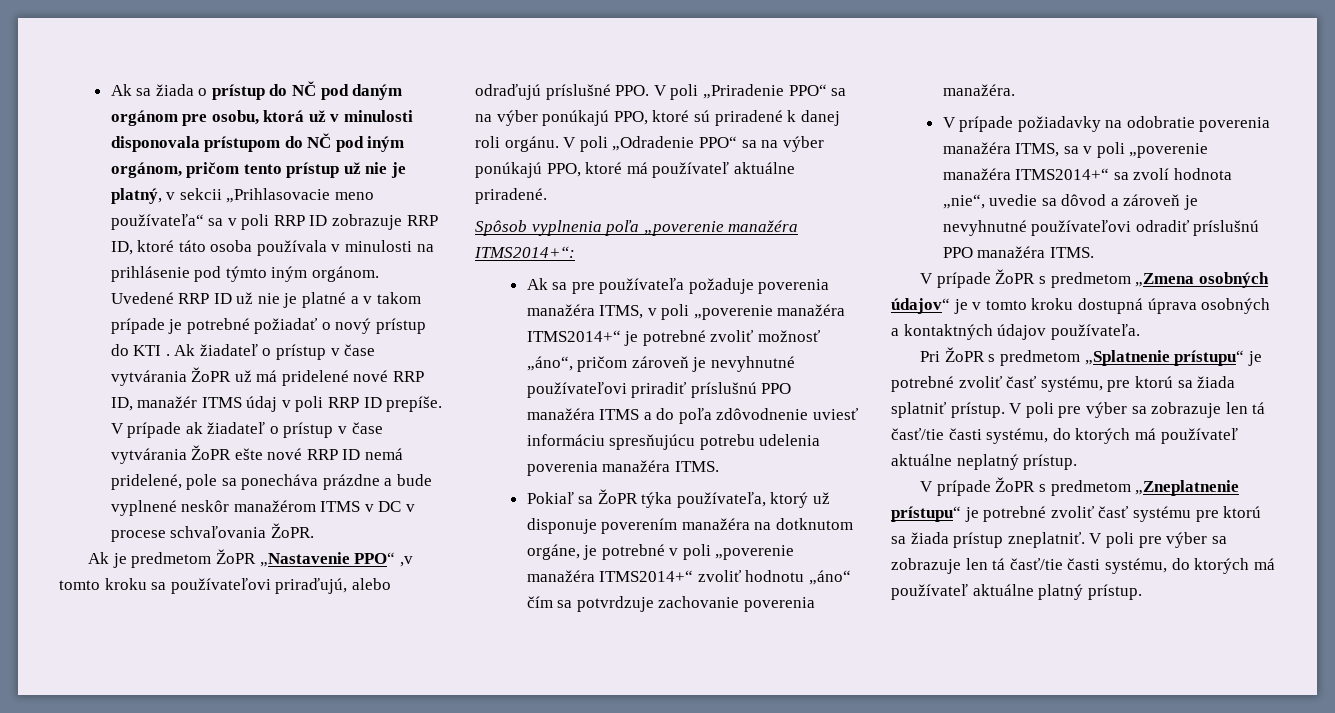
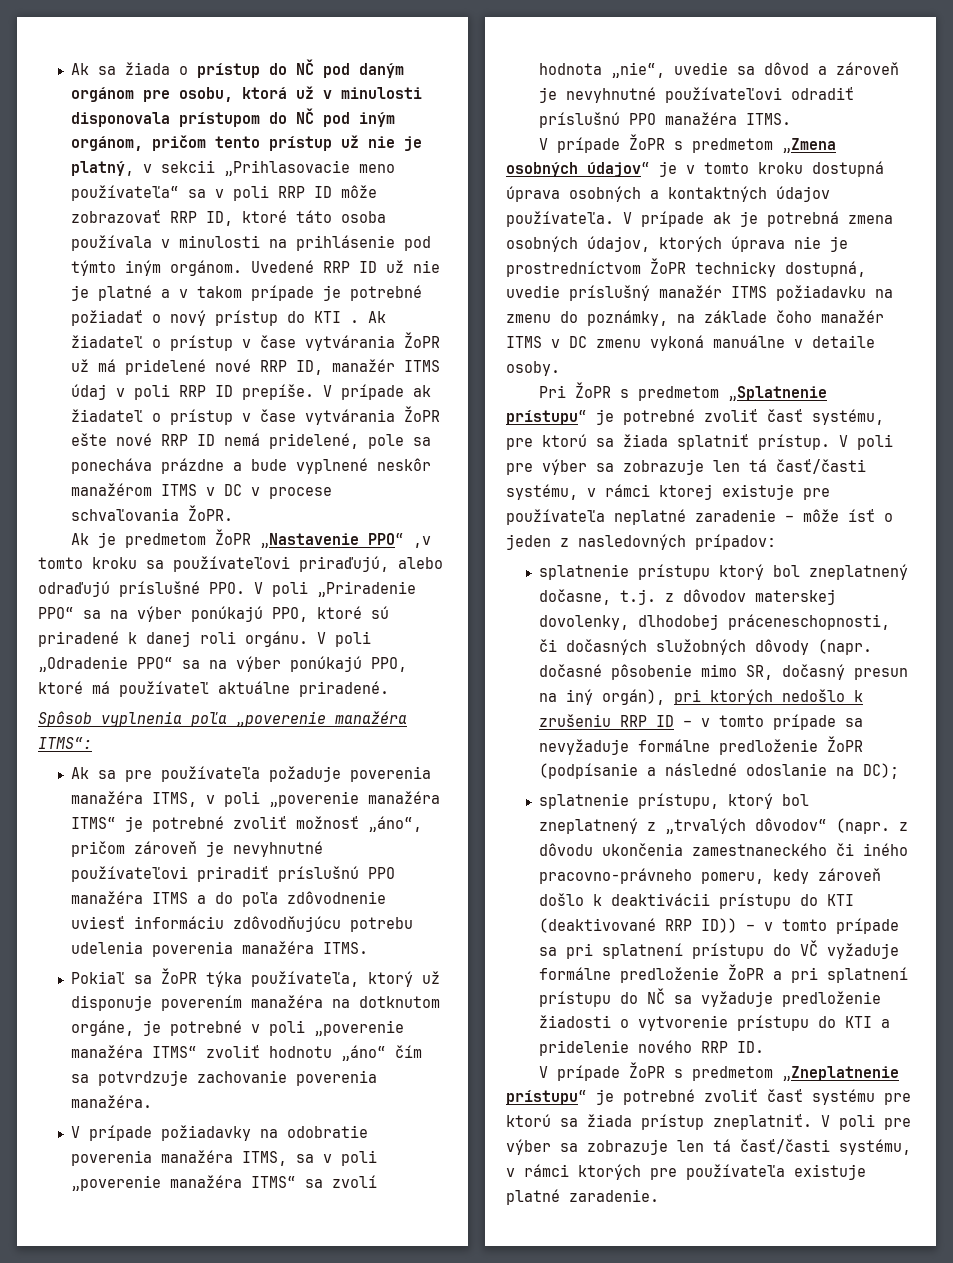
[332,214,403,230] zobrazuje -> [341,185,378,198] [71,210,162,223] môže zobrazovať
[474,246,575,258] ITMS2014+“: -> [38,737,92,749] ITMS“:
[526,330,621,342] ITMS2014+“ -> [71,817,117,829] ITMS“
[609,434,696,450] spresňujúcu -> [233,916,342,932] zdôvodňujúcu
[599,570,694,582] ITMS2014+“ -> [152,1046,198,1058] ITMS“
[1015,168,1110,180] ITMS2014+“ -> [251,1176,297,1188] ITMS“
(1140, 332) none -> [623,211,893,227] [506,236,848,252] [506,258,866,277] [506,285,893,301] [506,310,884,326] [506,335,875,351] [506,361,560,376] V prípade ak je potrebná zmena osobných údajov, ktorých úprava nie je prostredníctvom ŽoPR technicky dostupná, uvedie príslušný manažér ITMS požiadavku na zmenu do poznámky, na základe čoho manažér ITMS v DC zmenu vykoná manuálne v detaile osoby.
[891,428,1238,444] [891,454,1078,470] časť/tie časti systému, do ktorých má používateľ aktuálne neplatný prístup. -> [776,459,866,474] [506,484,830,500] [506,509,893,525] [506,534,776,550] [539,564,909,580] [539,589,837,605] [539,614,891,630] [539,639,873,655] [539,664,909,680] [539,689,864,705] [539,714,864,730] [539,736,864,755] [539,763,900,779] [539,793,810,809] [539,818,909,834] [539,843,909,856] [539,868,882,884] [539,893,855,909] [539,918,900,934] [539,940,900,959] [539,964,909,983] [539,988,882,1007] [539,1015,891,1031] [539,1040,765,1056] časť/časti systému, v rámci ktorej existuje pre používateľa neplatné zaradenie – môže ísť o jeden z nasledovných prípadov: // splatnenie prístupu ktorý bol zneplatnený dočasne, t.j. z dôvodov materskej dovolenky, dlhodobej práceneschopnosti, či dočasných služobných dôvody (napr. dočasné pôsobenie mimo SR, dočasný presun na iný orgán), pri ktorých nedošlo k zrušeniu RRP ID – v tomto prípade sa nevyžaduje formálne predloženie ŽoPR (podpísanie a následné odoslanie na DC); // splatnenie prístupu, ktorý bol zneplatnený z „trvalých dôvodov“ (napr. z dôvodu ukončenia zamestnaneckého či iného pracovno-právneho pomeru, kedy zároveň došlo k deaktivácii prístupu do KTI (deaktivované RRP ID)) – v tomto prípade sa pri splatnení prístupu do VČ vyžaduje formálne predloženie ŽoPR a pri splatnení prístupu do NČ sa vyžaduje predloženie žiadosti o vytvorenie prístupu do KTI a pridelenie nového RRP ID.
[1009,558,1275,574] [891,584,1142,600] časť/tie časti systému, do ktorých má používateľ aktuálne platný prístup. -> [740,1139,911,1155] [506,1164,866,1180] [506,1189,659,1205] časť/časti systému, v rámci ktorých pre používateľa existuje platné zaradenie.

